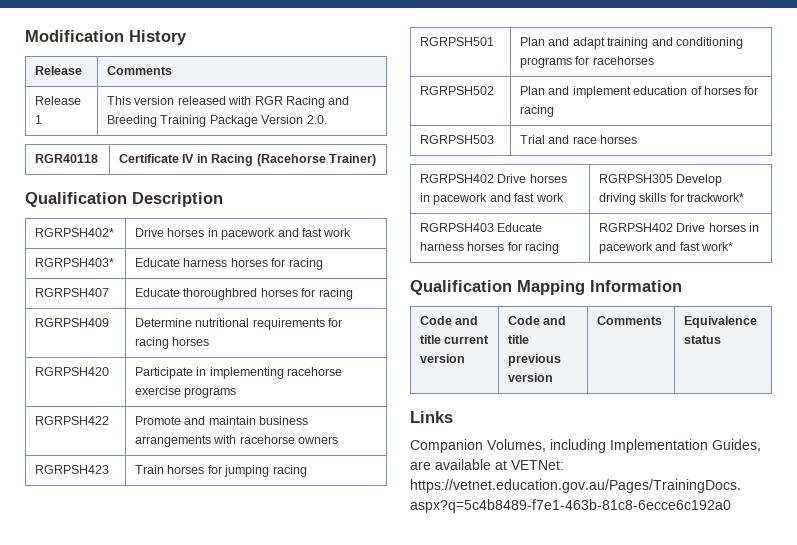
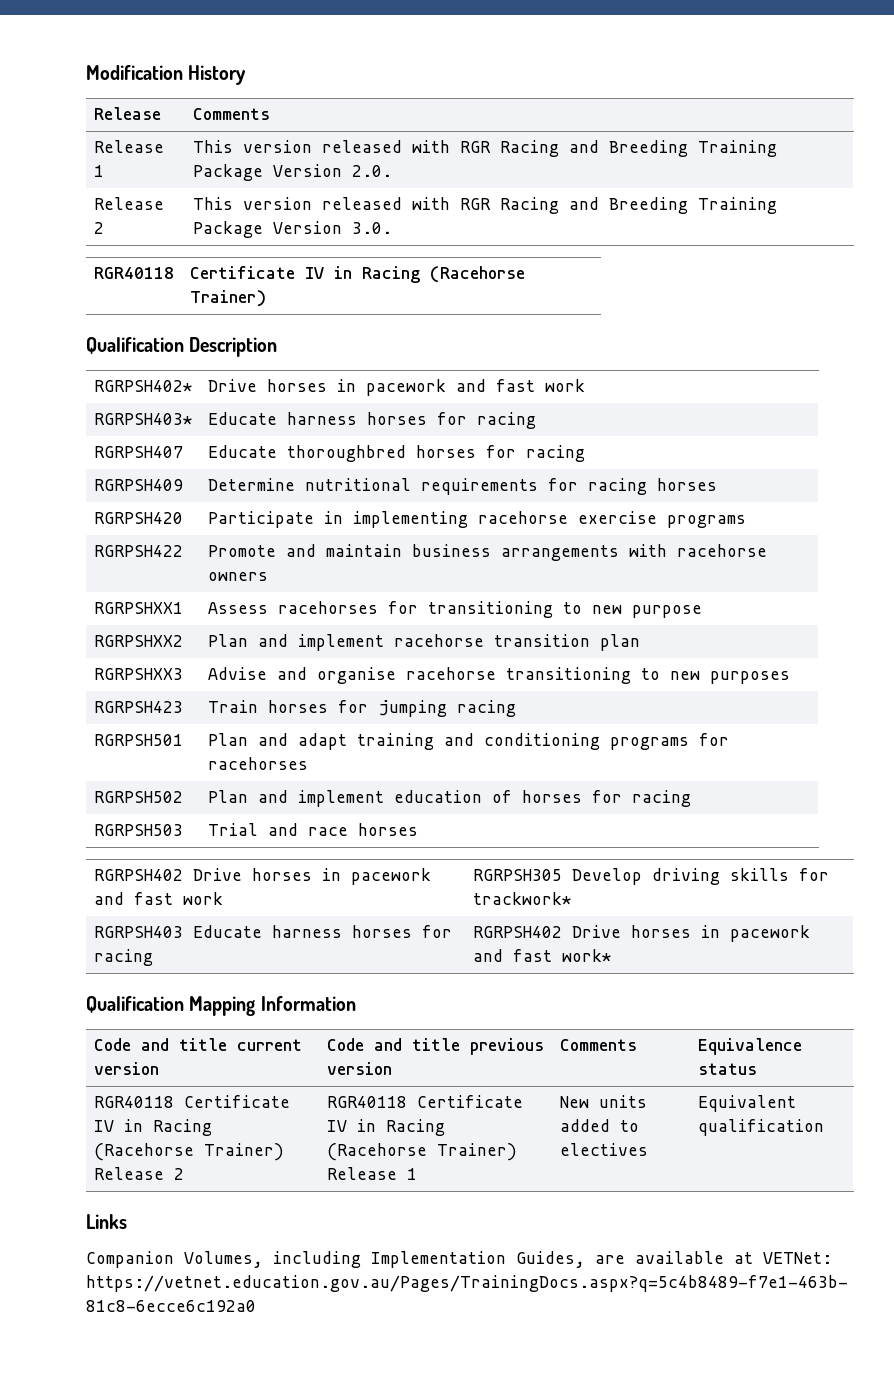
(327, 119) none -> [93,197,164,210] [93,222,104,234] [192,197,777,214] [192,221,392,238] // Release 2 | This version released with RGR Racing and Breeding Training Package Version 3.0.
(339, 440) none -> [93,602,183,614] [207,601,702,618] [93,635,183,647] [207,634,640,651] [93,668,183,680] [207,667,790,684] // RGRPSHXX1 | Assess racehorses for transitioning to new purpose // RGRPSHXX2 | Plan and implement racehorse transition plan // RGRPSHXX3 | Advise and organise racehorse transitioning to new purposes
(722, 339) none -> [93,1095,290,1108] [93,1119,212,1136] [93,1143,284,1161] [93,1167,184,1180] [326,1095,523,1108] [326,1119,445,1136] [326,1143,517,1161] [326,1167,417,1180] [559,1095,647,1108] [559,1119,639,1132] [559,1143,648,1156] [697,1095,796,1112] [697,1119,824,1136] // RGR40118 Certificate IV in Racing (Racehorse Trainer) Release 2 | RGR40118 Certificate IV in Racing (Racehorse Trainer) Release 1 | New units added to electives | Equivalent qualification

